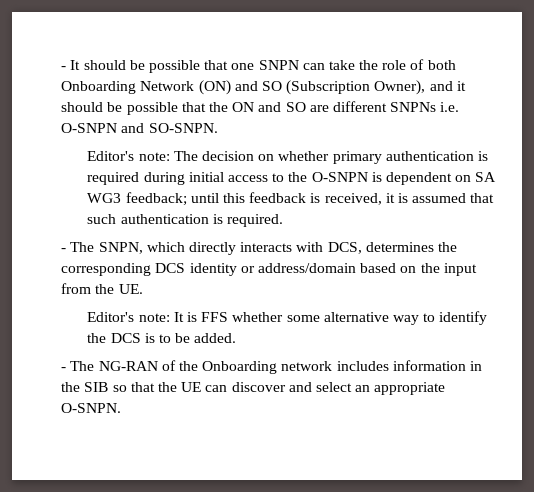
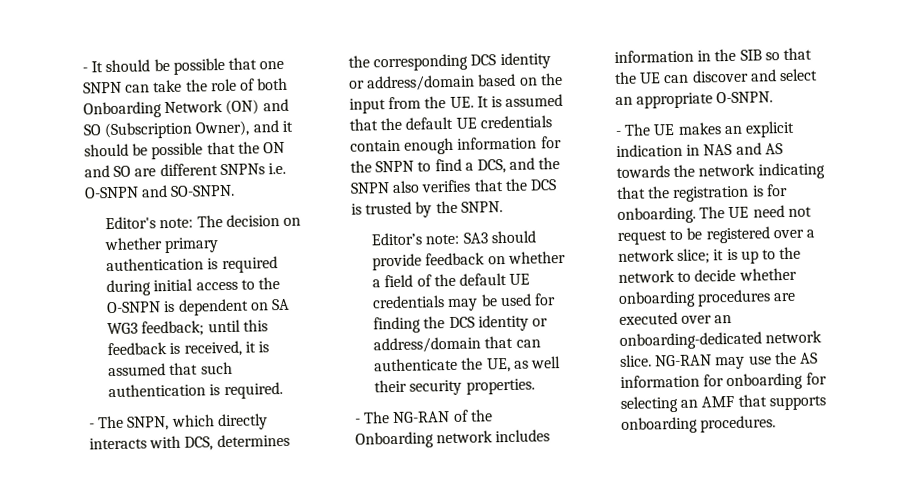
[87,311,488,325] [87,333,237,343] // Editor's note: It is FFS whether some alternative way to identify the DCS is to be added. -> [476,93,564,108] [349,115,552,131] [350,135,562,155] [350,157,561,174] [350,178,558,194] [351,200,503,218] [371,230,536,246] [372,250,566,271] [372,272,531,288] [372,293,556,312] [373,314,548,334] [373,335,541,354] [374,356,561,373] [374,378,535,396] It is assumed that the default UE credentials contain enough information for the SNPN to find a DCS, and the SNPN also verifies that the DCS is trusted by the SNPN. // Editor’s note: SA3 should provide feedback on whether a field of the default UE credentials may be used for finding the DCS identity or address/domain that can authenticate the UE, as well their security properties.
(122, 408) none -> [615,120,796,138] [616,142,783,158] [616,162,825,180] [616,183,788,203] [617,205,812,225] [617,226,816,245] [618,246,802,264] [618,267,797,283] [618,289,797,308] [619,311,733,325] [619,330,823,350] [619,351,819,370] [620,372,827,391] [620,394,826,413] [621,415,777,434] // - The UE makes an explicit indication in NAS and AS towards the network indicating that the registration is for onboarding. The UE need not request to be registered over a network slice; it is up to the network to decide whether onboarding procedures are executed over an onboarding-dedicated network slice. NG-RAN may use the AS information for onboarding for selecting an AMF that supports onboarding procedures.

